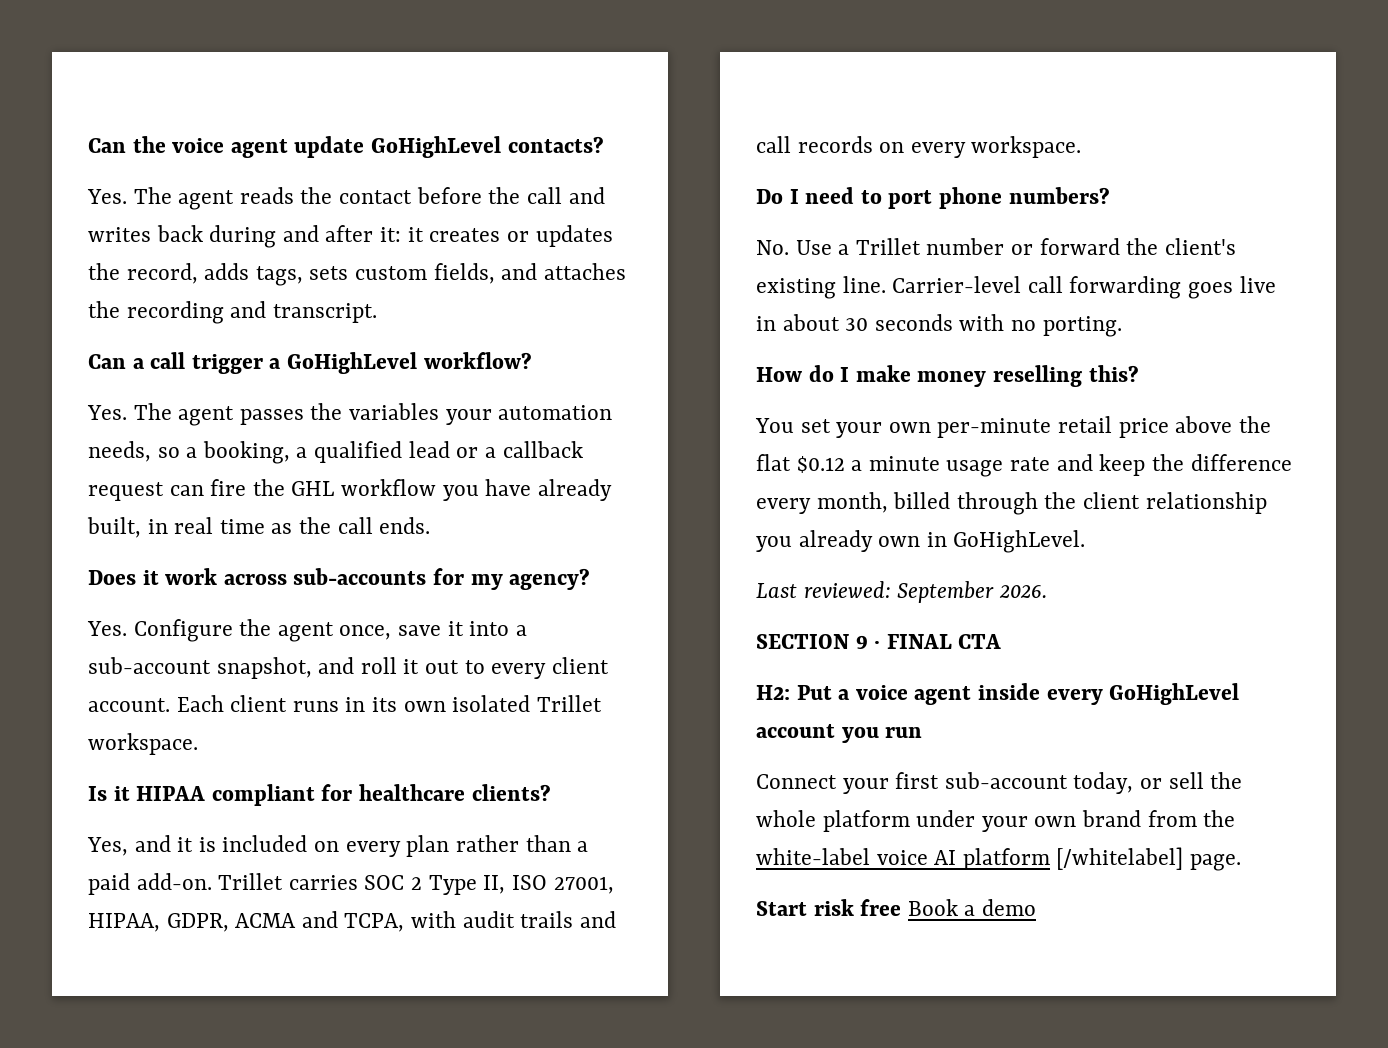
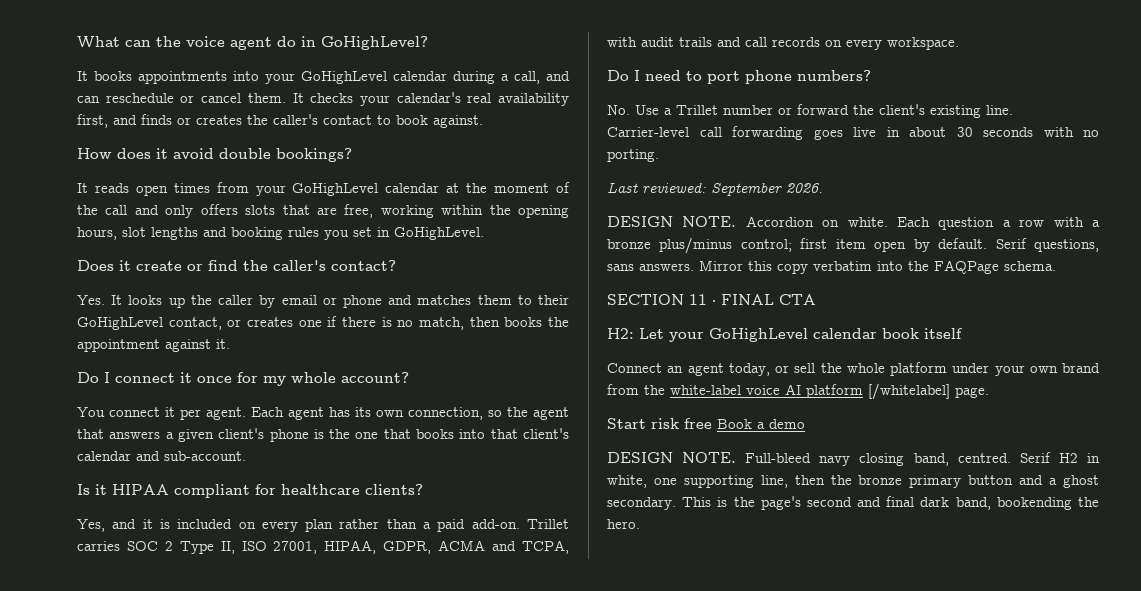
[88,138,126,153] Can -> [77,36,151,48] What can
[294,136,604,158] [87,187,605,210] [88,225,613,248] [88,263,626,286] [88,301,377,324] [88,352,532,374] [87,403,613,426] [88,441,583,464] [88,479,612,501] [87,517,431,538] [88,568,591,590] [87,619,527,642] [88,657,609,679] [88,695,602,712] [88,733,198,755] update GoHighLevel contacts? // Yes. The agent reads the contact before the call and writes back during and after it: it creates or updates the record, adds tags, sets custom fields, and attaches the recording and transcript. // Can a call trigger a GoHighLevel workflow? // Yes. The agent passes the variables your automation needs, so a booking, a qualified lead or a callback request can fire the GHL workflow you have already built, in real time as the call ends. // Does it work across sub-accounts for my agency? // Yes. Configure the agent once, save it into a sub-account snapshot, and roll it out to every client account. Each client runs in its own isolated Trillet workspace. -> [277,36,428,50] [77,71,570,84] [77,92,569,106] [77,114,483,128] [77,148,352,162] [77,182,571,196] [77,204,569,218] [77,227,484,240] [77,260,396,271] [77,295,569,308] [77,316,570,330] [77,339,230,352] [77,372,409,386] [77,407,569,420] [77,428,570,442] [77,451,246,461] do in GoHighLevel? // It books appointments into your GoHighLevel calendar during a call, and can reschedule or cancel them. It checks your calendar's real availability first, and finds or creates the caller's contact to book against. // How does it avoid double bookings? // It reads open times from your GoHighLevel calendar at the moment of the call and only offers slots that are free, working within the opening hours, slot lengths and booking rules you set in GoHighLevel. // Does it create or find the caller's contact? // Yes. It looks up the caller by email or phone and matches them to their GoHighLevel contact, or creates one if there is no match, then books the appointment against it. // Do I connect it once for my whole account? // You connect it per agent. Each agent has its own connection, so the agent that answers a given client's phone is the one that books into that client's calendar and sub-account.
[756,365,1139,387] [755,416,1271,438] [756,454,1292,477] [756,492,1267,515] [756,530,1086,553] [756,581,1047,603] How do I make money reselling this? // You set your own per-minute retail price above the flat $0.12 a minute usage rate and keep the difference every month, billed through the client relationship you already own in GoHighLevel. // Last reviewed: September 2026. -> [607,182,823,196] [607,216,1100,230] [607,237,1099,254] [607,260,1056,274] Last reviewed: September 2026. // DESIGN NOTE. Accordion on white. Each question a row with a bronze plus/minus control; first item open by default. Serif questions, sans answers. Mirror this copy verbatim into the FAQPage schema.
[855,635,868,649] 9 -> [689,294,707,305] 11
[796,683,1240,705] [756,724,923,743] [756,772,1068,794] Put a voice agent inside every GoHighLevel account you run // Connect your first sub-account -> [639,328,963,342] [607,363,724,376] Let your GoHighLevel calendar book itself // Connect an agent
(1037, 907) none -> [607,452,1100,466] [607,475,1099,488] [607,496,1099,510] [607,519,640,529] // DESIGN NOTE. Full-bleed navy closing band, centred. Serif H2 in white, one supporting line, then the bronze primary button and a ghost secondary. This is the page's second and final dark band, bookending the hero.

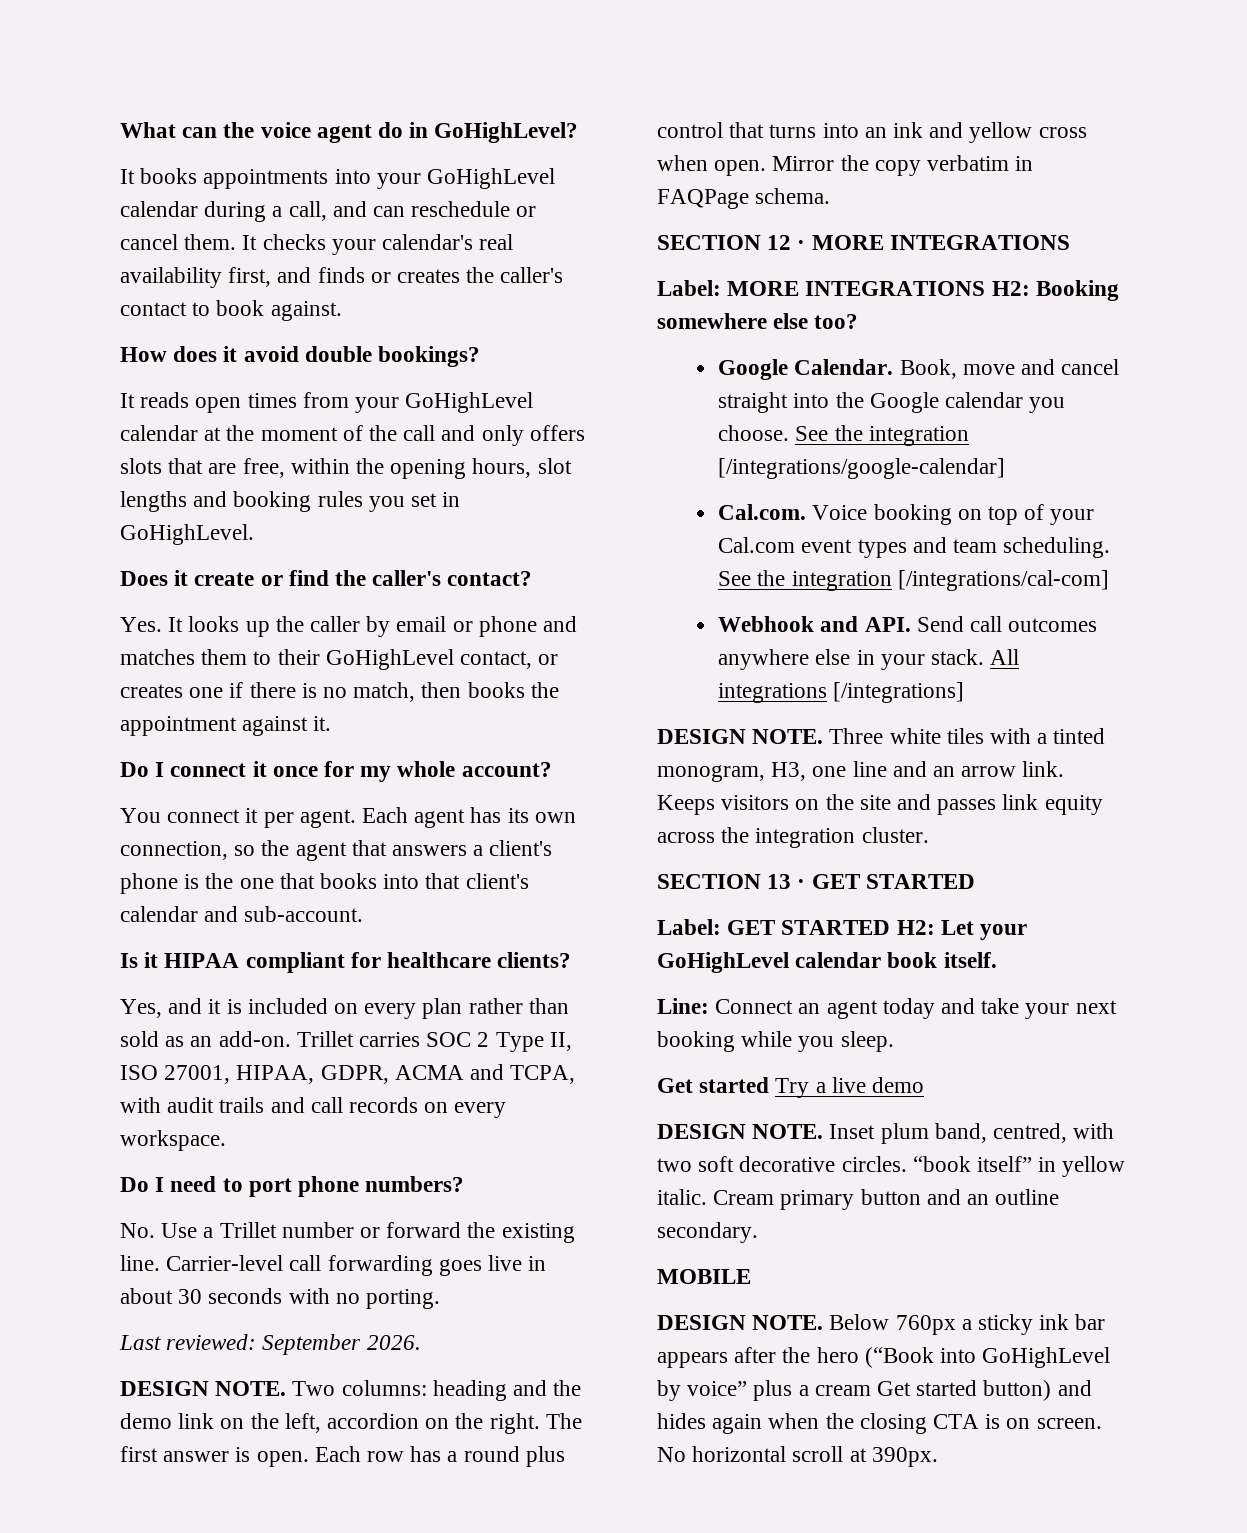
[380,205,434,218] working -> (285, 468) none
[177,429,214,442] given -> (484, 850) none
[423,519,466,532] a paid -> [120,1031,213,1047] sold as an
[879,104,925,115] client's -> (496, 1230) none
[745,216,1100,230] [607,237,1099,254] [607,260,1056,274] [607,294,816,305] Accordion on white. Each question a row with a bronze plus/minus control; first item open by default. Serif questions, sans answers. Mirror this copy verbatim into the FAQPage schema. // SECTION 11 · FINAL CTA // -> [292,1380,582,1401] [120,1413,582,1434] [120,1446,565,1467] [657,122,1087,143] [657,155,1034,176] [657,188,831,209] [657,235,1070,250] [657,280,1119,301] [657,313,859,329] [718,359,1120,380] [718,392,1066,413] [718,425,969,446] [718,458,1006,479] [718,504,1095,525] [718,537,1111,558] [718,570,1109,591] [718,616,1098,632] [718,649,1020,670] [718,682,965,703] [657,728,1106,744] [657,761,1065,782] [657,794,1103,815] [657,827,929,848] [657,874,975,889] [657,919,891,935] Two columns: heading and the demo link on the left, accordion on the right. The first answer is open. Each row has a round plus control that turns into an ink and yellow cross when open. Mirror the copy verbatim in FAQPage schema. // SECTION 12 · MORE INTEGRATIONS // Label: MORE INTEGRATIONS H2: Booking somewhere else too? // Google Calendar. Book, move and cancel straight into the Google calendar you choose. See the integration [/integrations/google-calendar] // Cal.com. Voice booking on top of your Cal.com event types and team scheduling. See the integration [/integrations/cal-com] // Webhook and API. Send call outcomes anywhere else in your stack. All integrations [/integrations] // DESIGN NOTE. Three white tiles with a tinted monogram, H3, one line and an arrow link. Keeps visitors on the site and passes link equity across the integration cluster. // SECTION 13 · GET STARTED // Label: GET STARTED
[924,328,963,339] itself // -> [943,952,997,968] [657,998,709,1014] itself. // Line:
[728,362,1100,376] [607,383,989,400] [607,418,805,429] [607,452,1100,466] [607,475,1099,488] [607,496,1099,510] [607,519,640,529] today, or sell the whole platform under your own brand from the white-label voice AI platform [/whitelabel] page. // Start risk free Book a demo // DESIGN NOTE. Full-bleed navy closing band, centred. Serif H2 in white, one supporting line, then the bronze primary button and a ghost secondary. This is the page's second and final dark band, bookending the hero. -> [882,998,1117,1019] [657,1031,894,1052] [657,1077,925,1098] [657,1123,1115,1144] [657,1156,1126,1177] [657,1189,1060,1210] [657,1222,758,1243] [657,1269,751,1284] [657,1314,1106,1335] [657,1347,1111,1368] [657,1380,1092,1401] [657,1413,1102,1434] [657,1446,938,1467] today and take your next booking while you sleep. // Get started Try a live demo // DESIGN NOTE. Inset plum band, centred, with two soft decorative circles. “book itself” in yellow italic. Cream primary button and an outline secondary. // MOBILE // DESIGN NOTE. Below 760px a sticky ink bar appears after the hero (“Book into GoHighLevel by voice” plus a cream Get started button) and hides again when the closing CTA is on screen. No horizontal scroll at 390px.

